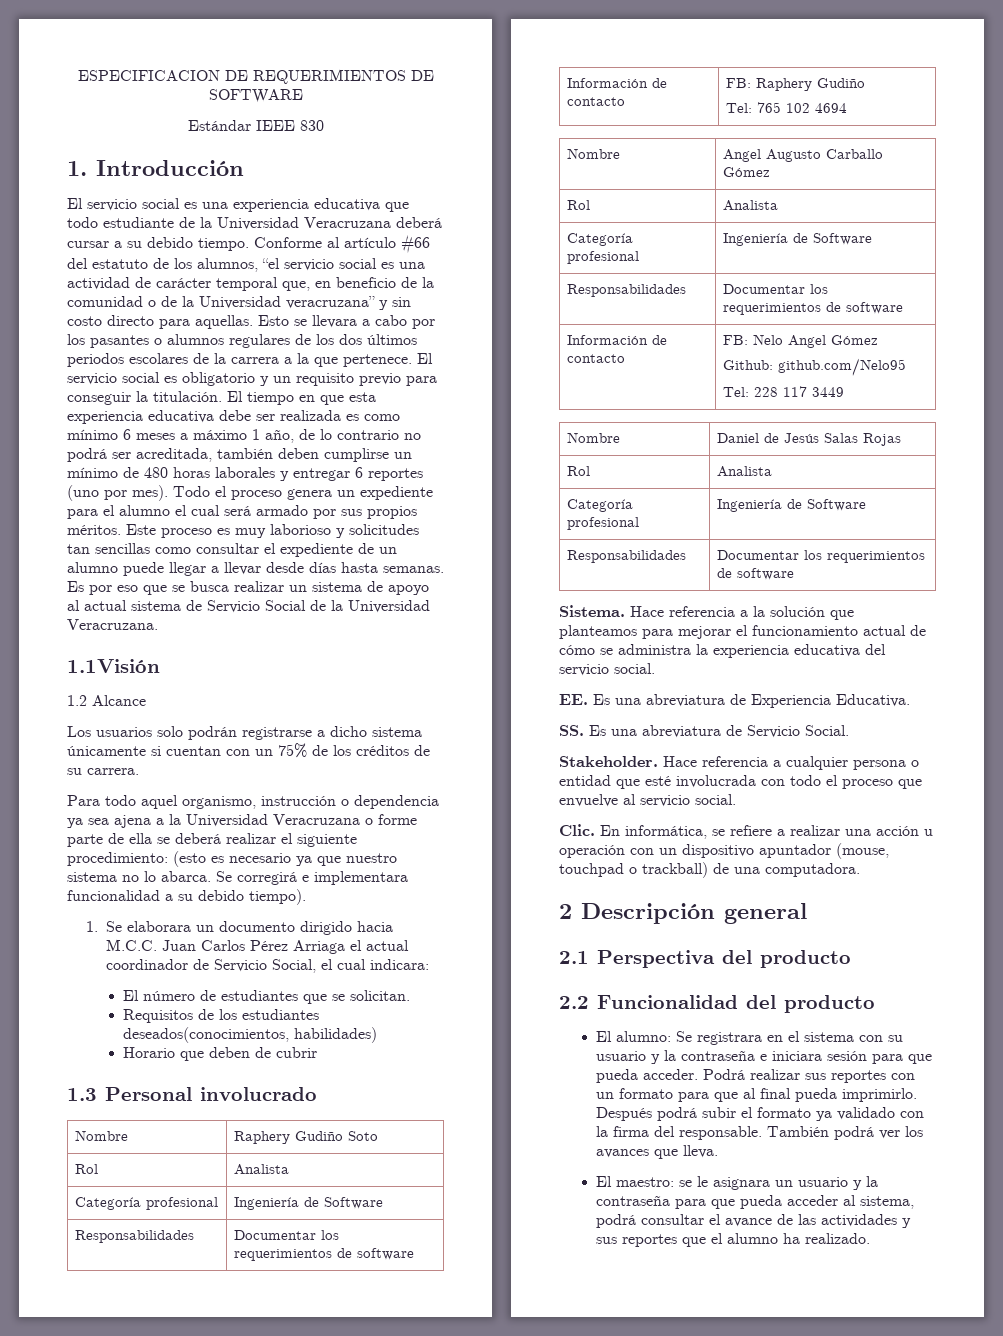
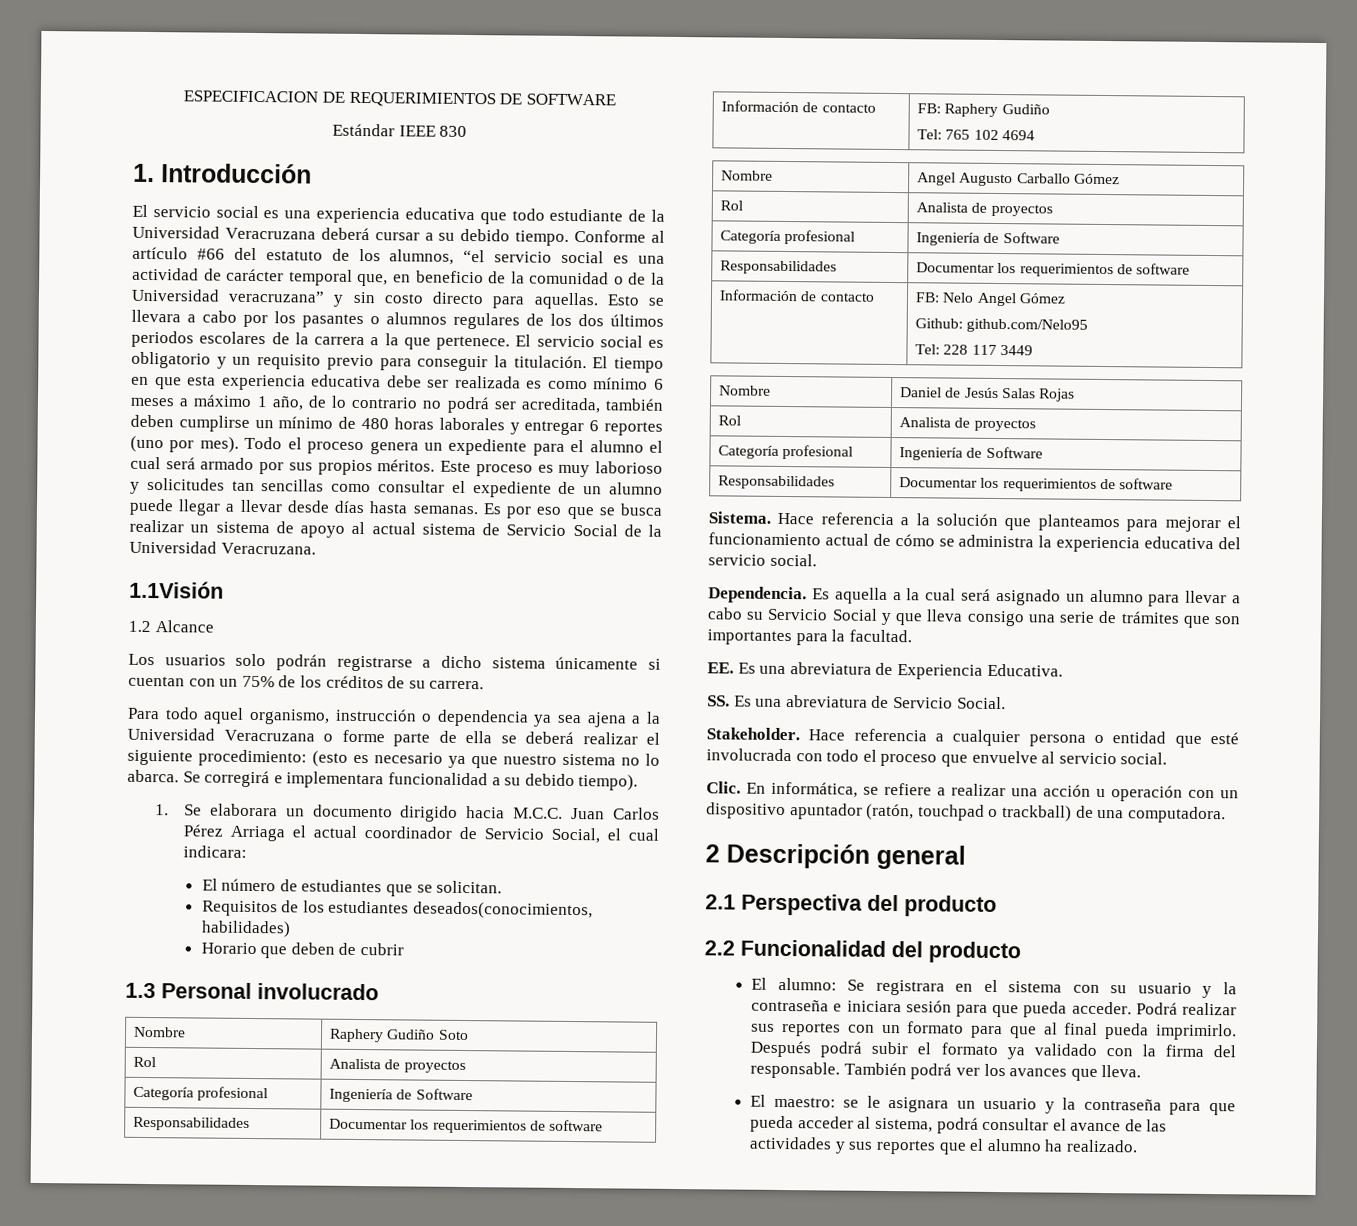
(290, 1169) none -> [384,1059,466,1074] de proyectos
(779, 205) none -> [971,202,1053,217] de proyectos
(773, 471) none -> [954,417,1036,432] de proyectos
(655, 668) none -> [708,586,1241,607] [707,607,1240,629] [707,629,912,646] // Dependencia. Es aquella a la cual será asignado un alumno para llevar a cabo su Servicio Social y que lleva consigo una serie de trámites que son importantes para la facultad.
[836,843,889,859] (mouse, -> [866,803,915,821] (ratón,

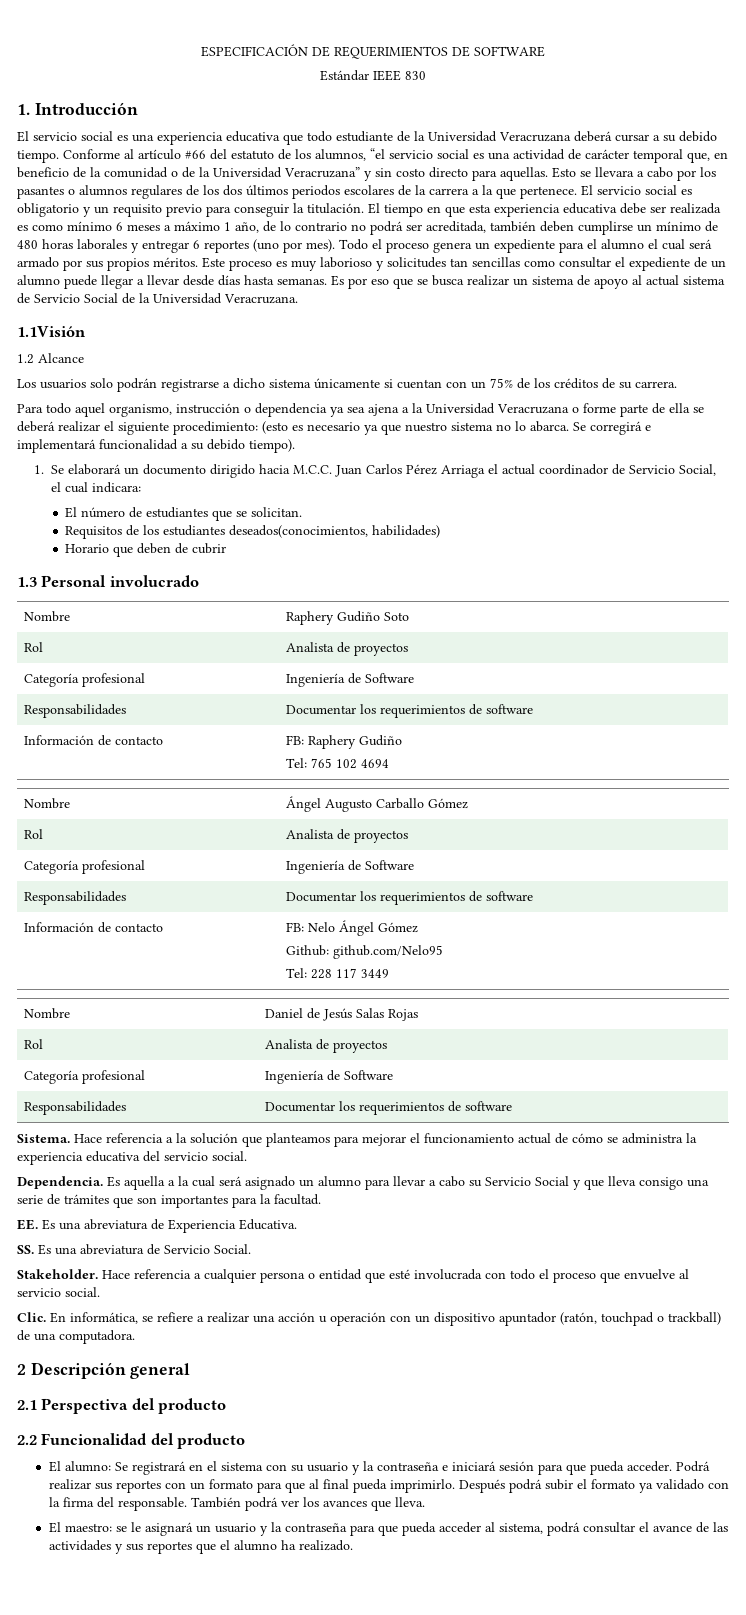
[183,90,319,103] ESPECIFICACION -> [201,44,308,57] ESPECIFICACIÓN
[228,290,326,303] veracruzana” -> [284,167,360,178] Veracruzana”
[286,771,385,789] implementara -> [17,439,96,453] implementará
[209,803,278,817] elaborara -> [67,464,121,475] elaborará
[917,172,957,186] Angel -> [286,796,322,812] Ángel
[976,292,1017,307] Angel -> [339,920,375,936] Ángel
[875,979,945,996] registrara -> [131,1461,186,1475] registrará
[846,1000,902,1013] iniciara -> [451,1461,496,1471] iniciará
[888,1097,950,1113] asignara -> [144,1522,193,1536] asignará

